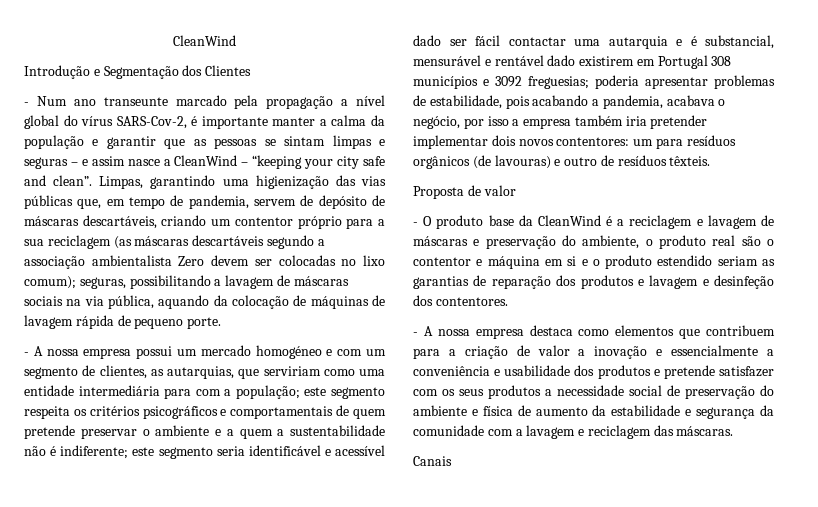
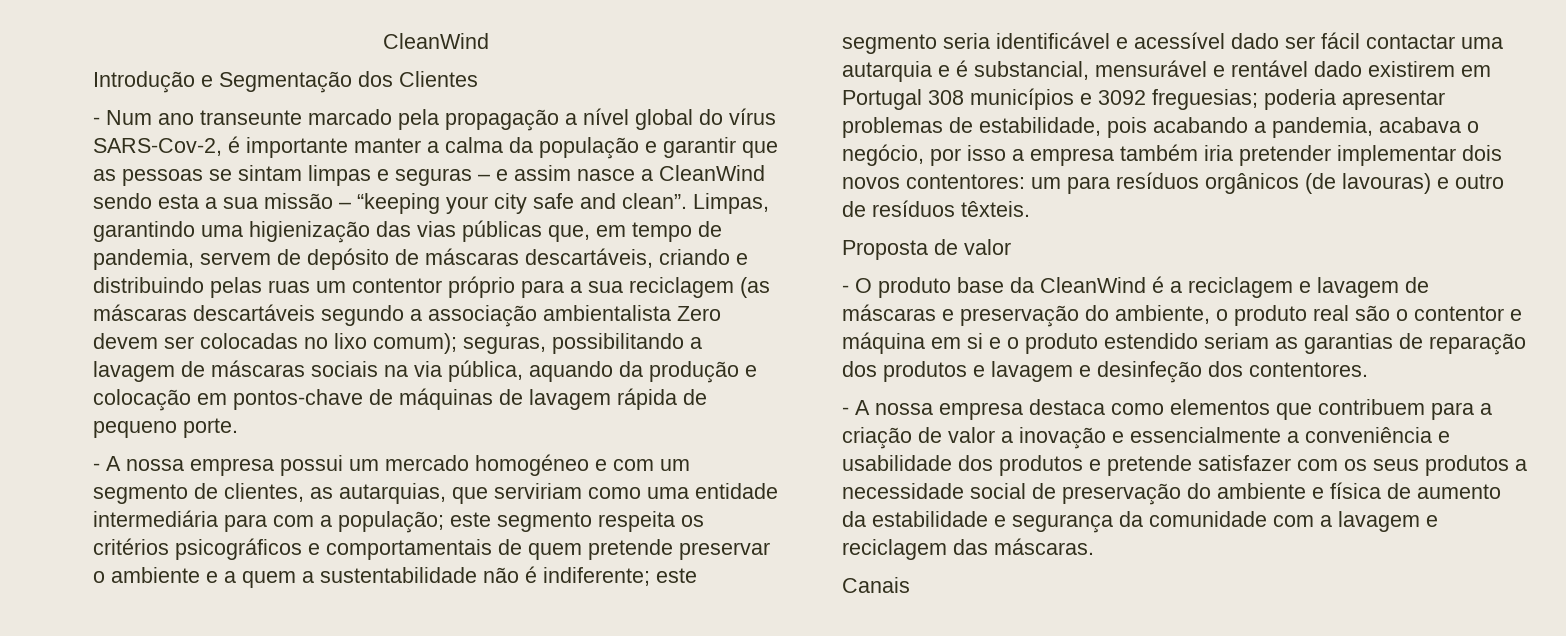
(238, 160) none -> [93,193,333,209] sendo esta a sua missão
(207, 220) none -> [736,253,748,265] [93,277,310,298] e distribuindo pelas ruas
[232,295,289,309] colocação -> [649,361,757,383] [93,389,363,411] produção e colocação em pontos-chave

